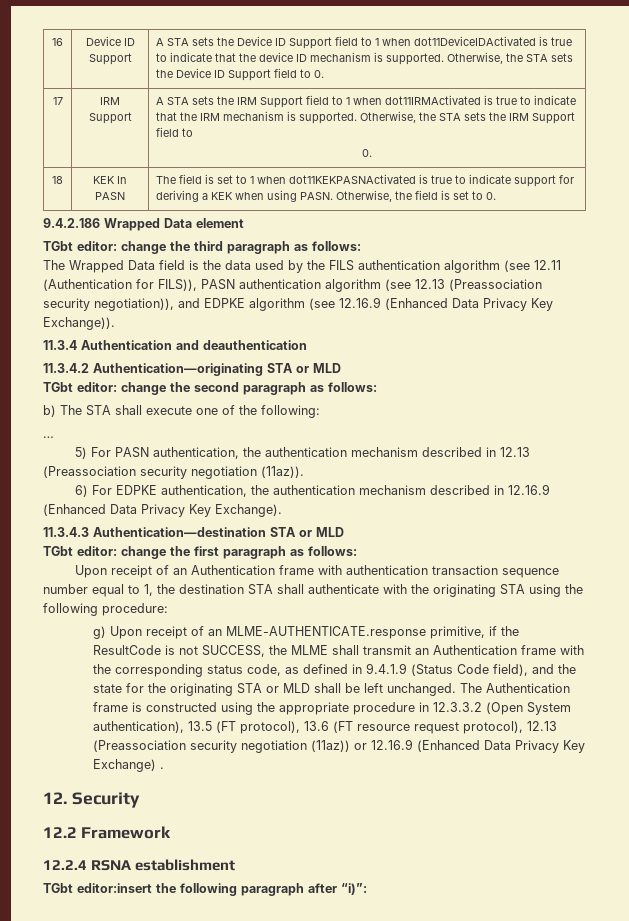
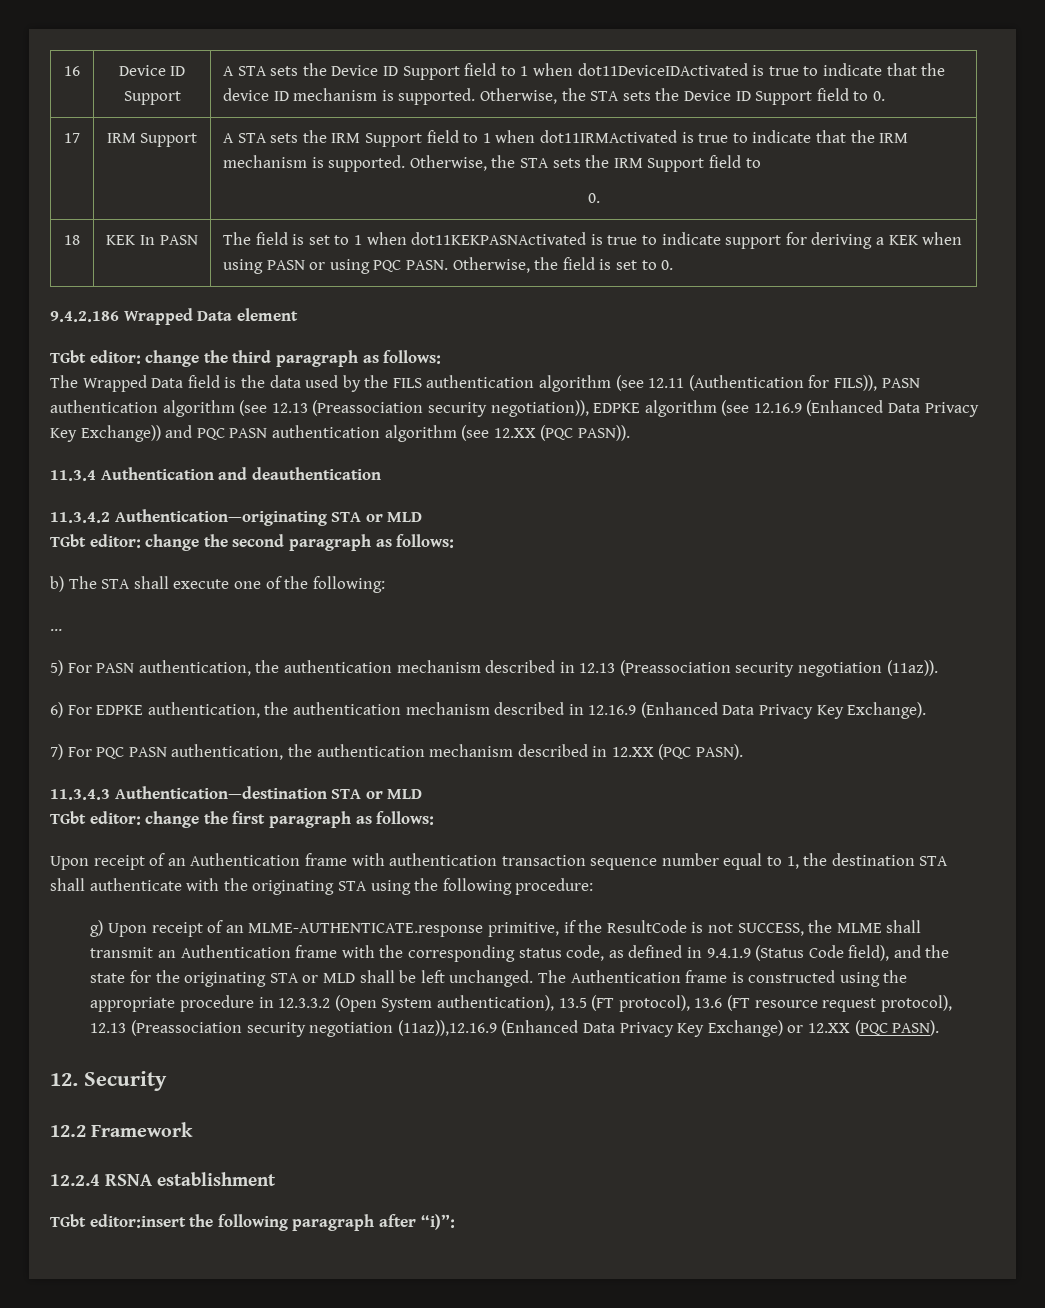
(298, 196) none -> [266,259,402,274] PASN or using PQC
[178,298,200,308] and -> (589, 408) none
[43,317,115,330] Exchange)). -> [80,425,630,442] Exchange)) and PQC PASN authentication algorithm (see 12.XX (PQC PASN)).
(282, 510) none -> [50,744,744,760] // 7) For PQC PASN authentication, the authentication mechanism described in 12.XX (PQC PASN).
[310,739,413,752] (11az)) or 12.16.9 -> [397,1020,497,1036] (11az)),12.16.9
[159,767,164,769] . -> [787,1020,940,1036] or 12.XX (PQC PASN).

